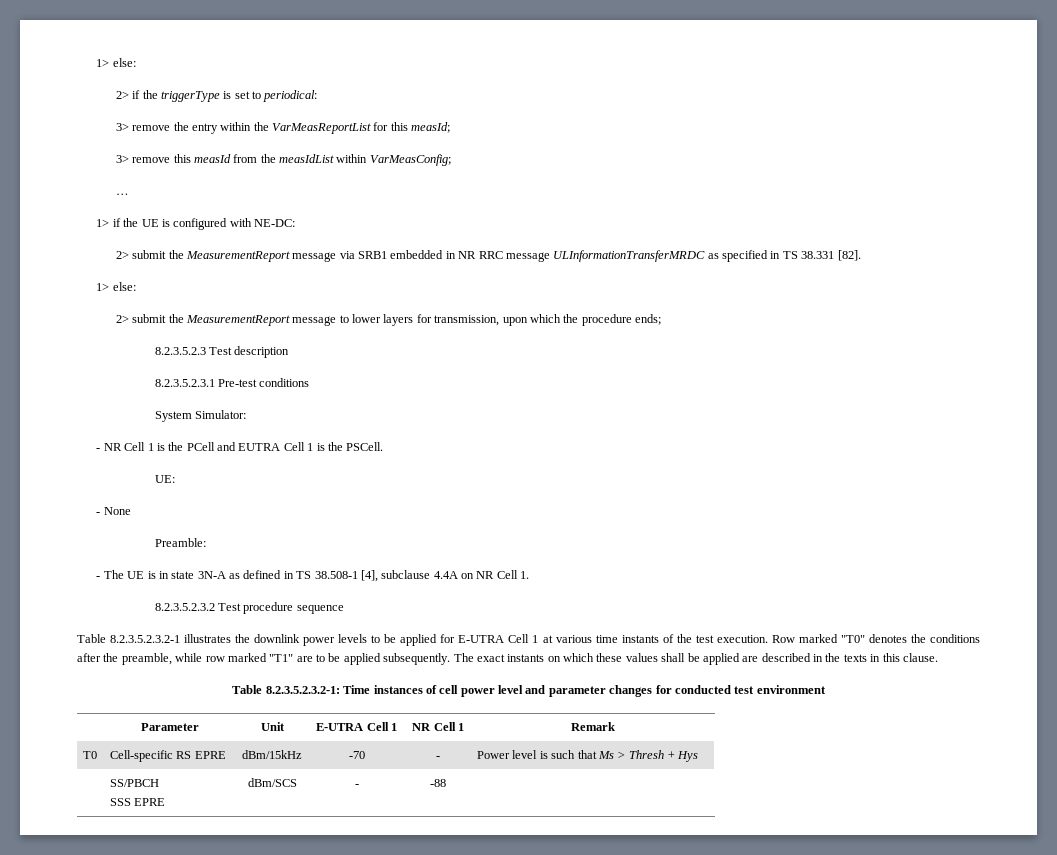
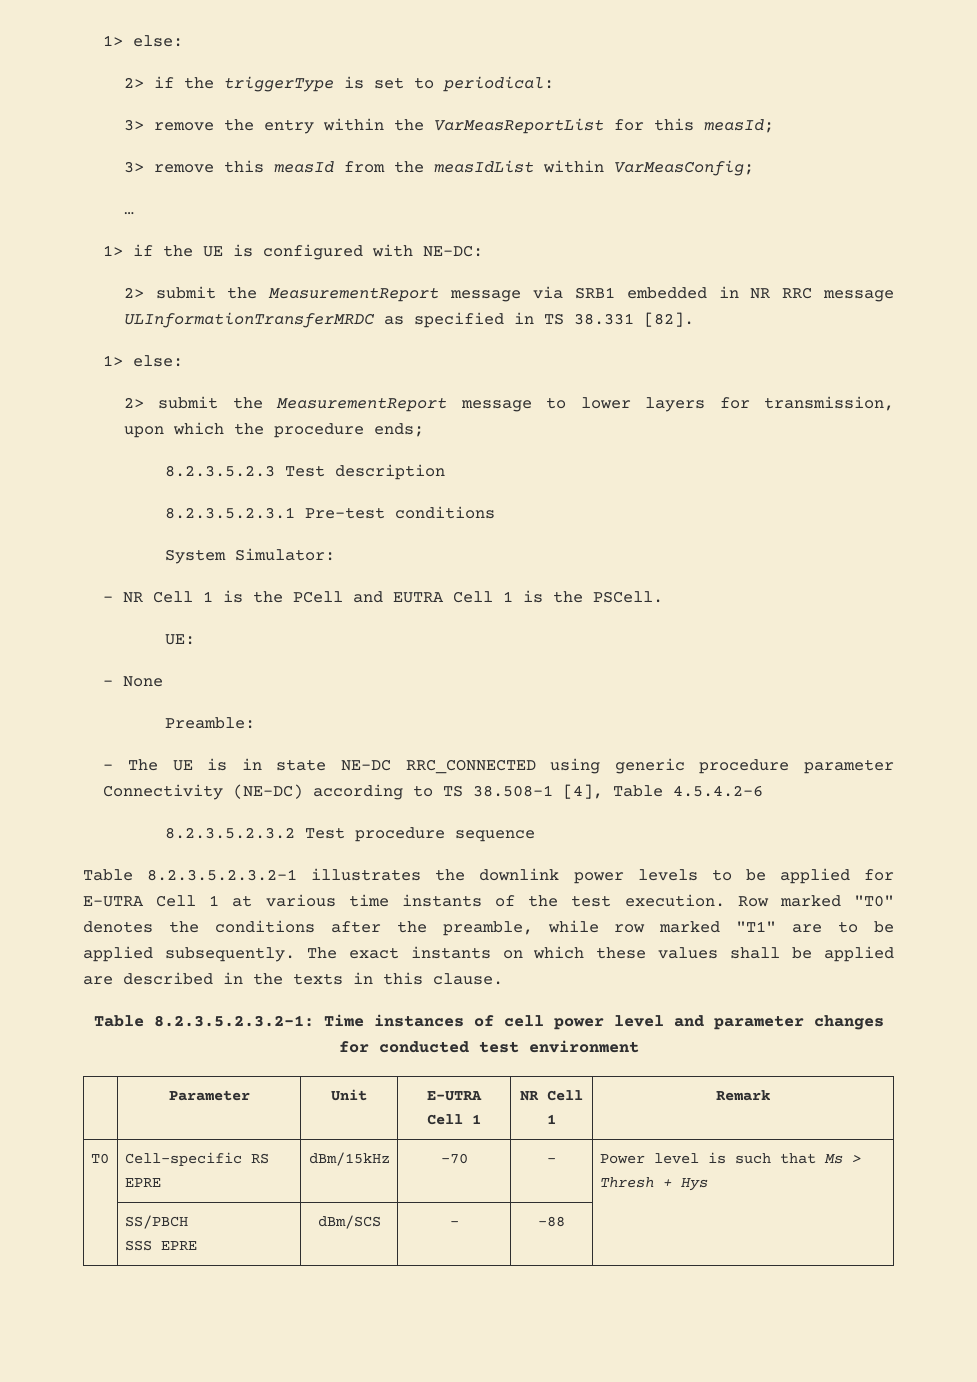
[197,570,530,582] 3N-A as defined in TS 38.508-1 [4], subclause 4.4A on NR Cell 1. -> [341,758,894,774] [103,784,764,800] NE-DC RRC_CONNECTED using generic procedure parameter Connectivity (NE-DC) according to TS 38.508-1 [4], Table 4.5.4.2-6

